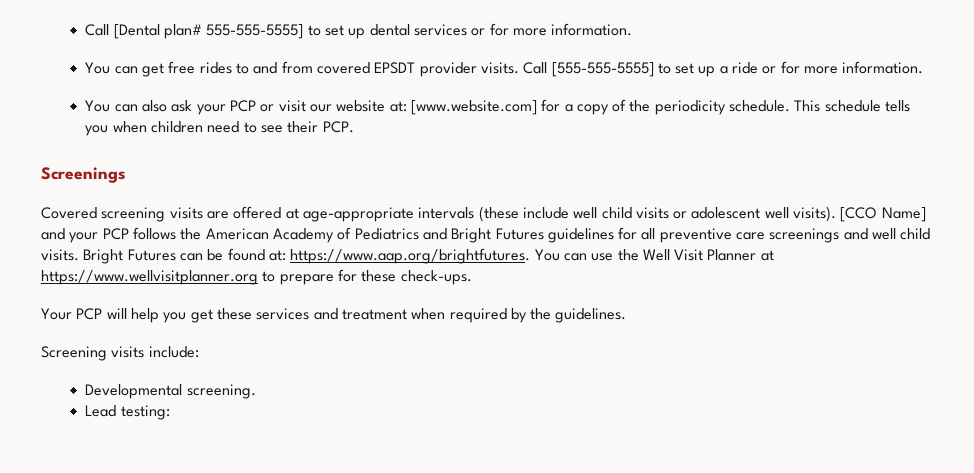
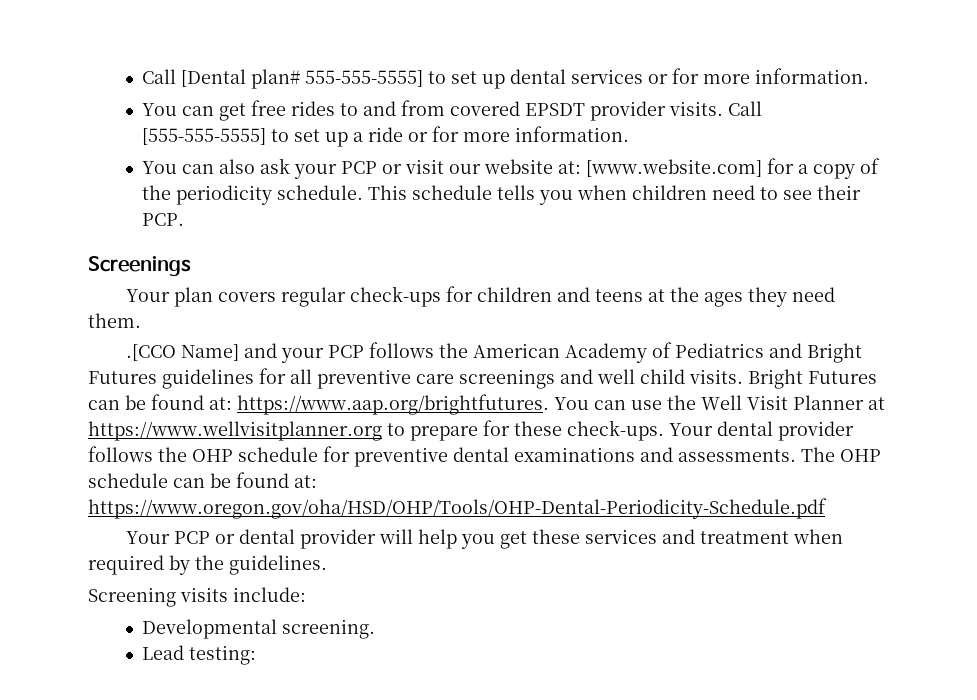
[41,206,878,222] Covered screening visits are offered at age-appropriate intervals (these include well child visits or adolescent well visits). [CCO -> [126,286,836,307] [88,313,141,328] [126,344,177,361] Your plan covers regular check-ups for children and teens at the ages they need them. // .[CCO
(472, 277) none -> [669,421,854,441] [88,446,881,467] [88,472,317,488] [88,498,827,519] Your dental provider follows the OHP schedule for preventive dental examinations and assessments. The OHP schedule can be found at: https://www.oregon.gov/oha/HSD/OHP/Tools/OHP-Dental-Periodicity-Schedule.pdf
(103, 314) none -> [215,529,377,549] or dental provider

